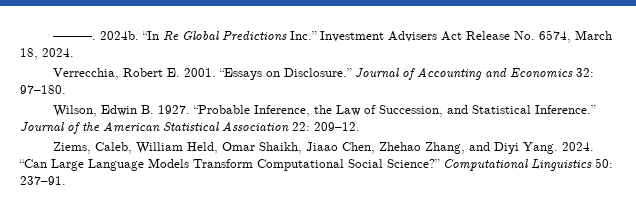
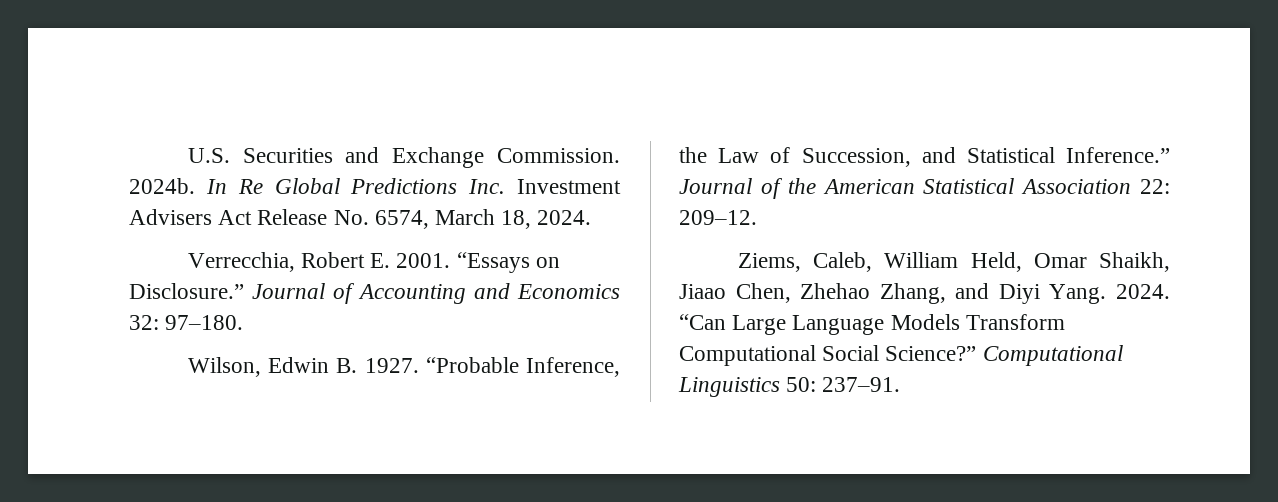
[52,31,159,40] ———. 2024b. “In -> [187,147,620,168] [129,178,227,194] U.S. Securities and Exchange Commission. 2024b. In
[289,31,317,40] Inc.” -> [468,179,506,194] Inc.

